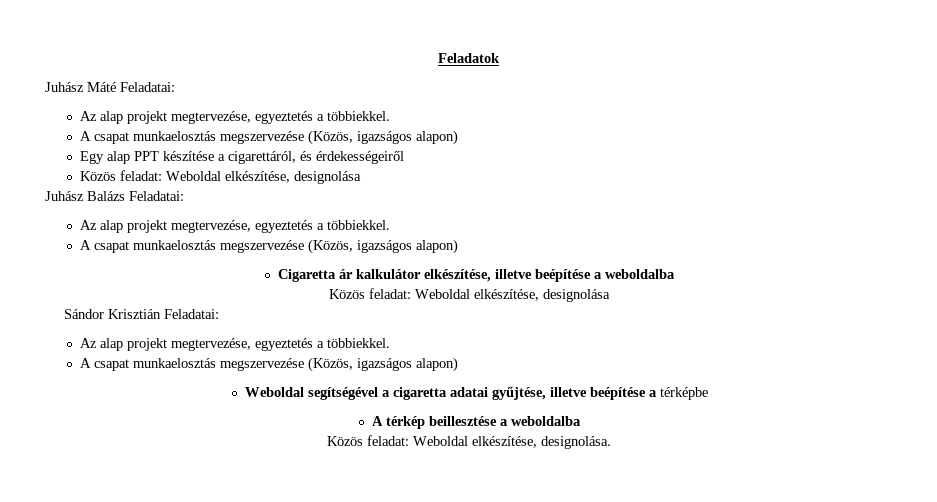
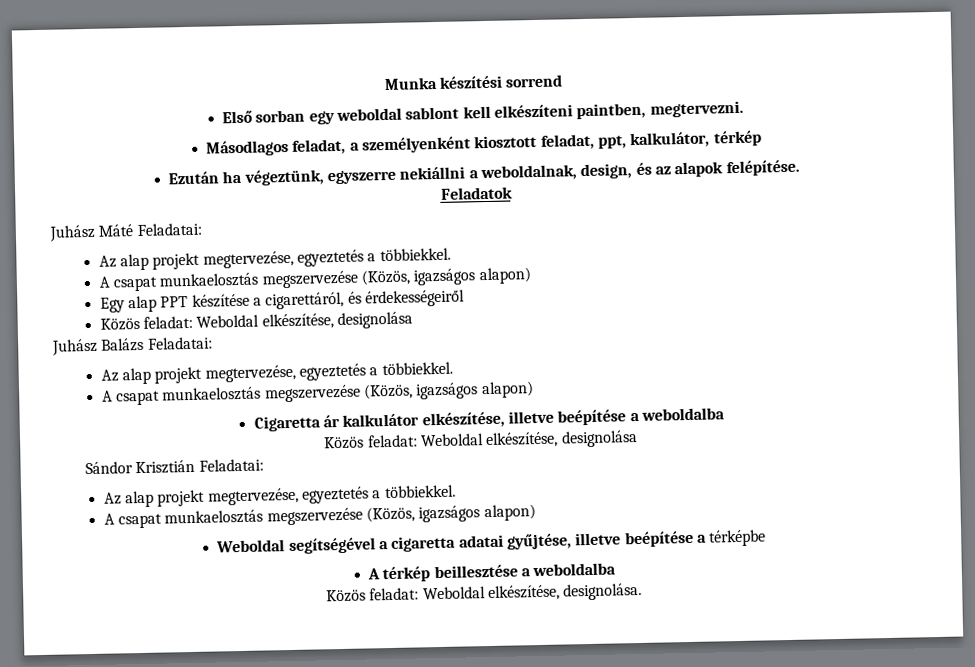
(438, 58) none -> [383,74,564,91] [222,100,744,125] [206,130,762,157] [168,159,800,186] Munka készítési sorrend // Első sorban egy weboldal sablont kell elkészíteni paintben, megtervezni. // Másodlagos feladat, a személyenként kiosztott feladat, ppt, kalkulátor, térkép // Ezután ha végeztünk, egyszerre nekiállni a weboldalnak, design, és az alapok felépítése. //

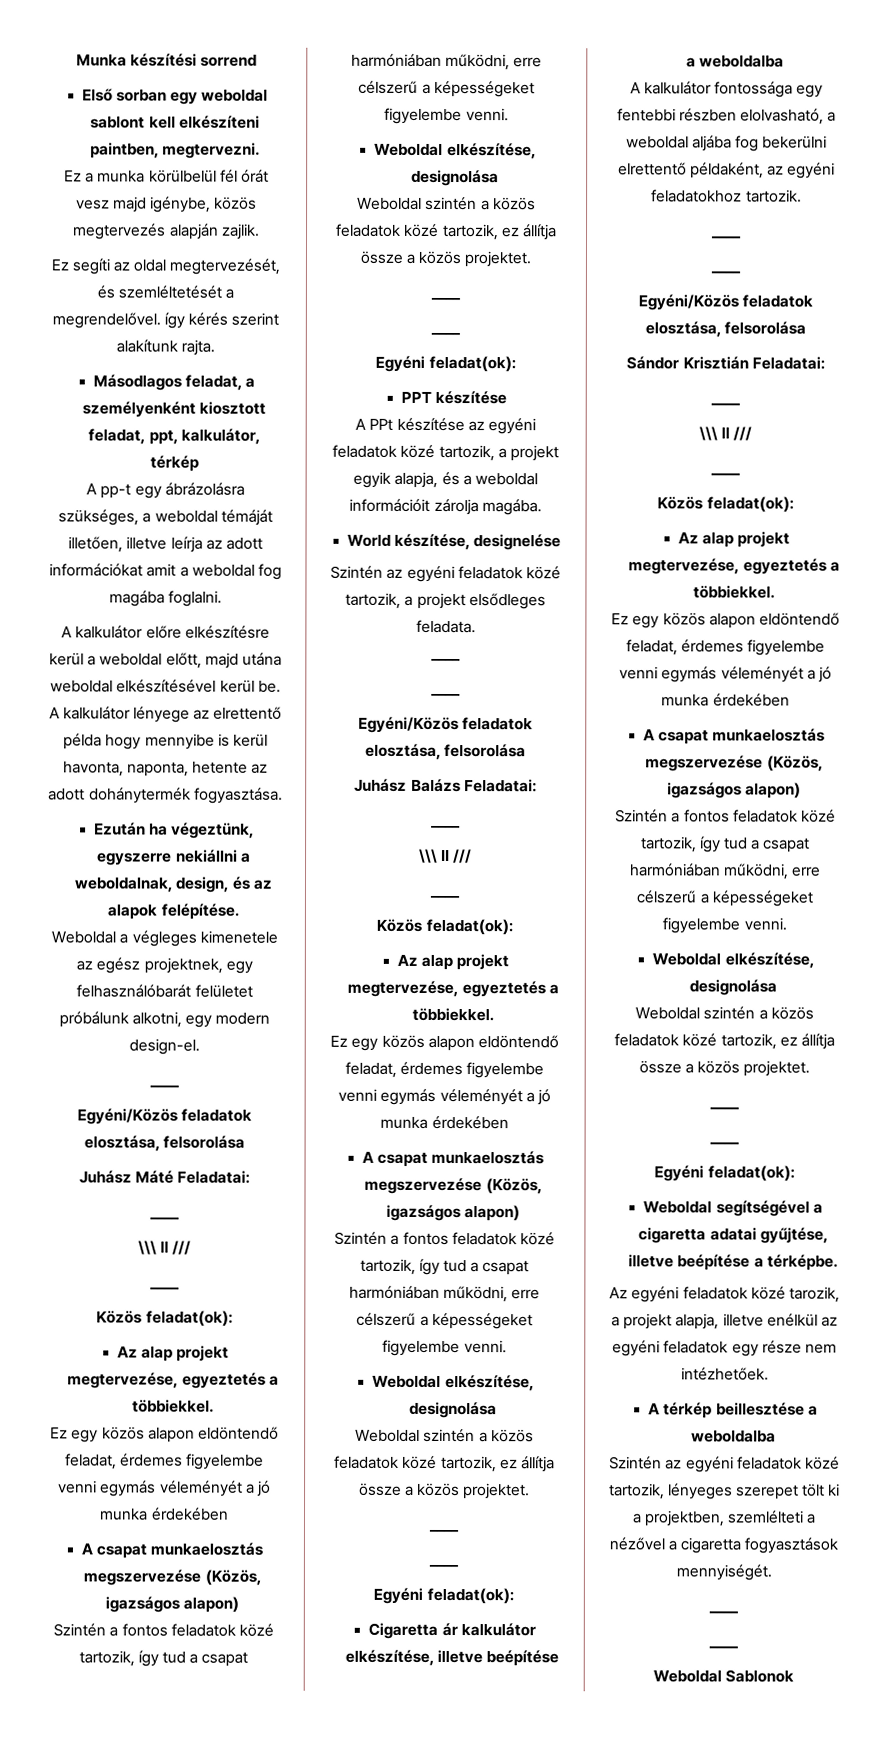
(744, 109) none -> [64,169,269,183] [75,196,258,213] [73,223,260,240] [50,258,281,275] [96,285,235,299] [51,312,280,329] [115,339,216,356] // Ez a munka körülbelül fél órát vesz majd igénybe, közös megtervezés alapján zajlik. // Ez segíti az oldal megtervezését, és szemléltetését a megrendelővel. így kérés szerint alakítunk rajta.
(762, 138) none -> [86,482,245,499] [58,509,273,526] [68,536,263,553] [49,563,282,580] [108,590,223,607] [61,625,270,639] [49,652,282,669] [50,679,281,693] [48,706,283,723] [63,733,268,750] [62,761,269,777] [48,787,283,804] // A pp-t egy ábrázolásra szükséges, a weboldal témáját illetően, illetve leírja az adott információkat amit a weboldal fog magába foglalni. // A kalkulátor előre elkészítésre kerül a weboldal előtt, majd utána weboldal elkészítésével kerül be. A kalkulátor lényege az elrettentő példa hogy mennyibe is kerül havonta, naponta, hetente az adott dohánytermék fogyasztása.
[440,186,513,200] [49,222,202,242] [98,247,451,271] [98,267,531,292] [99,289,465,313] [99,311,413,331] [52,336,213,356] [100,361,453,385] [101,381,534,406] Feladatok // Juhász Máté Feladatai: // Az alap projekt megtervezése, egyeztetés a többiekkel. // A csapat munkaelosztás megszervezése (Közös, igazságos alapon) // Egy alap PPT készítése a cigarettáról, és érdekességeiről // Közös feladat: Weboldal elkészítése, designolása // Juhász Balázs Feladatai: // Az alap projekt megtervezése, egyeztetés a többiekkel. // A csapat munkaelosztás megszervezése (Közös, igazságos alapon) -> [51,930,278,947] [76,957,253,974] [76,984,253,998] [58,1011,271,1028] [129,1038,200,1055] [149,1085,180,1088] [76,1108,253,1125] [83,1135,246,1152] [78,1170,251,1184] [149,1217,180,1220] [137,1240,192,1255] [149,1287,180,1290] [96,1310,233,1327] [116,1345,230,1362] [67,1372,279,1389] [132,1399,215,1413] [50,1426,279,1443] [64,1453,265,1470] [58,1480,271,1497] [99,1507,229,1521] [80,1542,264,1559] [83,1569,261,1586] [104,1596,240,1613] [53,1623,274,1637] [78,1650,249,1667] [350,53,543,71] [358,80,535,98] [384,107,509,125] [374,143,536,160] [411,169,500,187] [357,196,536,211] [336,223,557,241] [359,250,532,268] [430,297,461,301] [430,332,461,336] [375,355,516,373] [400,390,508,405] [355,417,536,435] [332,444,559,462] [353,471,538,488] [349,498,542,516] [346,533,562,551] [330,565,561,583] [345,592,546,610] [415,619,476,634] [430,658,461,662] [430,693,461,697] [357,716,534,734] [364,743,527,760] [354,778,537,793] [430,825,461,829] [418,848,473,864] [429,895,460,899] [376,918,513,936] [396,954,510,971] [347,980,559,998] [412,1007,495,1022] [330,1034,559,1052] [344,1061,545,1079] [338,1088,551,1106] [380,1115,509,1130] [361,1150,545,1167] [364,1177,542,1195] [385,1204,521,1222] [334,1231,555,1246] [359,1258,530,1276] [348,1285,541,1303] [356,1312,533,1330] [382,1339,507,1357] [372,1374,534,1392] [409,1401,498,1419] [355,1428,534,1443] [334,1455,555,1473] [358,1482,531,1500] [428,1529,459,1533] [428,1564,459,1568] [373,1587,514,1605] Weboldal a végleges kimenetele az egész projektnek, egy felhasználóbarát felületet próbálunk alkotni, egy modern design-el. // ____ // Egyéni/Közös feladatok elosztása, felsorolása // Juhász Máté Feladatai: // ____ // \\\ II /// // ____ // Közös feladat(ok): // Az alap projekt megtervezése, egyeztetés a többiekkel. // Ez egy közös alapon eldöntendő feladat, érdemes figyelembe venni egymás véleményét a jó munka érdekében // A csapat munkaelosztás megszervezése (Közös, igazságos alapon) // Szintén a fontos feladatok közé tartozik, így tud a csapat harmóniában működni, erre célszerű a képességeket figyelembe venni. // Weboldal elkészítése, designolása // Weboldal szintén a közös feladatok közé tartozik, ez állítja össze a közös projektet. // ____ // ____ // Egyéni feladat(ok): // PPT készítése // A PPt készítése az egyéni feladatok közé tartozik, a projekt egyik alapja, és a weboldal információit zárolja magába. // World készítése, designelése // Szintén az egyéni feladatok közé tartozik, a projekt elsődleges feladata. // ____ // ____ // Egyéni/Közös feladatok elosztása, felsorolása // Juhász Balázs Feladatai: // ____ // \\\ II /// // ____ // Közös feladat(ok): // Az alap projekt megtervezése, egyeztetés a többiekkel. // Ez egy közös alapon eldöntendő feladat, érdemes figyelembe venni egymás véleményét a jó munka érdekében // A csapat munkaelosztás megszervezése (Közös, igazságos alapon) // Szintén a fontos feladatok közé tartozik, így tud a csapat harmóniában működni, erre célszerű a képességeket figyelembe venni. // Weboldal elkészítése, designolása // Weboldal szintén a közös feladatok közé tartozik, ez állítja össze a közös projektet. // ____ // ____ // Egyéni feladat(ok):
[324,430,638,450] [84,458,264,475] [103,484,456,508] [103,504,536,529] Közös feladat: Weboldal elkészítése, designolása // Sándor Krisztián Feladatai: // Az alap projekt megtervezése, egyeztetés a többiekkel. // A csapat munkaelosztás megszervezése (Közös, igazságos alapon) -> [629,81,824,98] [616,108,837,125] [625,135,828,152] [617,162,836,179] [651,189,802,203] [711,236,742,239] [710,271,741,274] [637,294,814,311] [644,321,807,338] [626,356,825,370] [710,403,741,406] [698,426,753,441] [710,473,741,476] [657,496,794,513] [677,531,791,548] [628,558,840,575] [693,585,776,599] [611,612,840,629] [625,639,826,656] [619,666,832,683] [661,693,790,707] [642,728,826,745] [645,755,823,772] [666,782,802,799] [615,809,836,823] [640,836,811,853] [629,863,822,880] [636,890,813,907] [662,917,787,934] [652,952,814,969] [689,979,778,996] [635,1006,814,1020] [614,1033,835,1050] [638,1060,811,1077] [709,1107,740,1110] [709,1142,740,1145] [654,1165,795,1182] A kalkulátor fontossága egy fentebbi részben elolvasható, a weboldal aljába fog bekerülni elrettentő példaként, az egyéni feladatokhoz tartozik. // ____ // ____ // Egyéni/Közös feladatok elosztása, felsorolása // Sándor Krisztián Feladatai: // ____ // \\\ II /// // ____ // Közös feladat(ok): // Az alap projekt megtervezése, egyeztetés a többiekkel. // Ez egy közös alapon eldöntendő feladat, érdemes figyelembe venni egymás véleményét a jó munka érdekében // A csapat munkaelosztás megszervezése (Közös, igazságos alapon) // Szintén a fontos feladatok közé tartozik, így tud a csapat harmóniában működni, erre célszerű a képességeket figyelembe venni. // Weboldal elkészítése, designolása // Weboldal szintén a közös feladatok közé tartozik, ez állítja össze a közös projektet. // ____ // ____ // Egyéni feladat(ok):
[709,529,767,547] térképbe -> [766,1254,838,1271] [609,1286,840,1303] [611,1313,838,1330] [612,1340,837,1357] [680,1367,769,1381] térképbe. // Az egyéni feladatok közé tarozik, a projekt alapja, illetve enélkül az egyéni feladatok egy része nem intézhetőek.
[325,582,643,603] Közös feladat: Weboldal elkészítése, designolása. -> [609,1456,840,1473] [608,1483,841,1500] [631,1510,817,1527] [608,1537,839,1554] [675,1564,772,1581] [708,1611,739,1614] [708,1646,739,1649] [652,1669,795,1683] Szintén az egyéni feladatok közé tartozik, lényeges szerepet tölt ki a projektben, szemlélteti a nézővel a cigaretta fogyasztások mennyiségét. // ____ // ____ // Weboldal Sablonok

